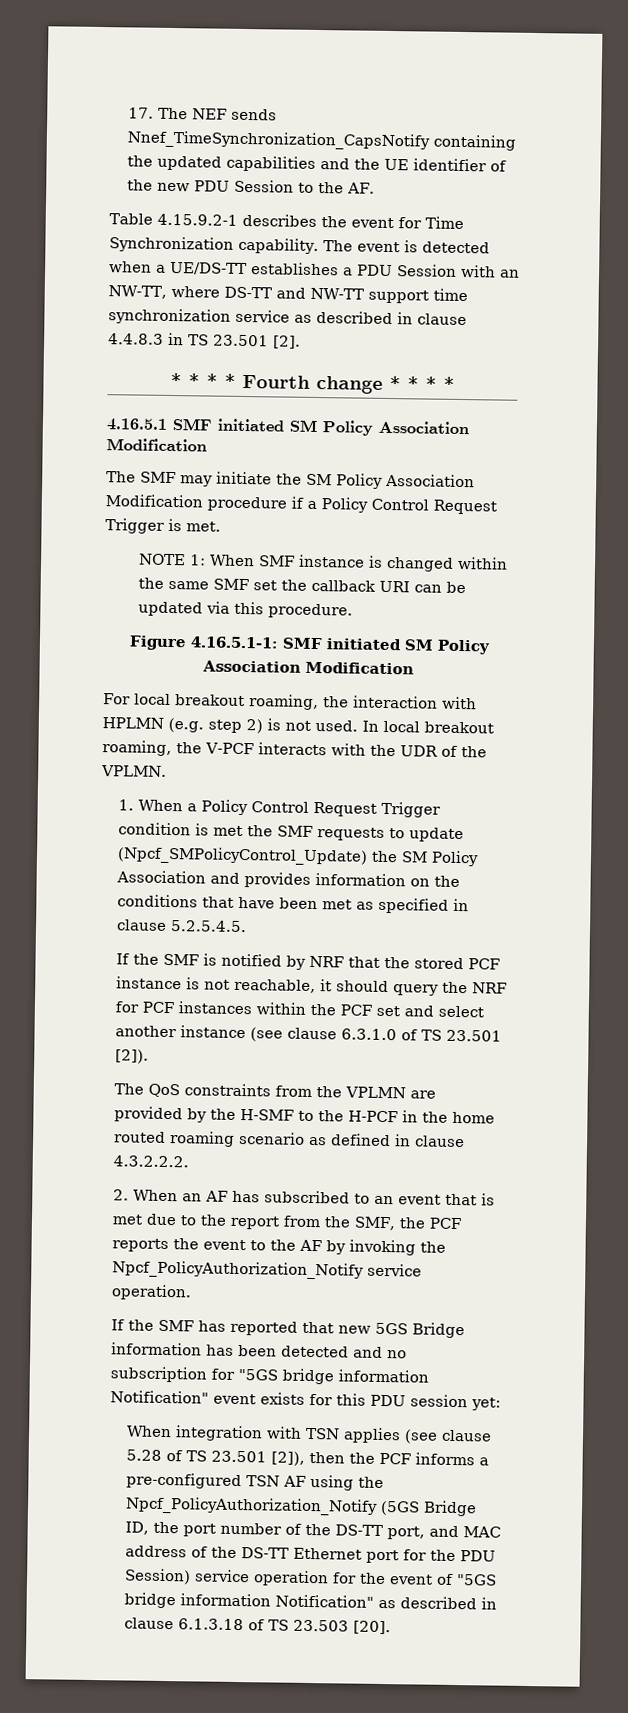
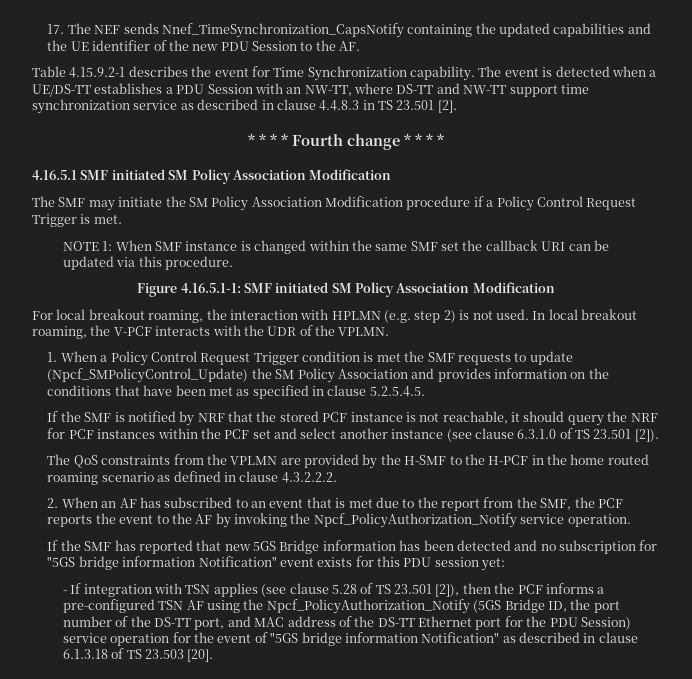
[126,1425,173,1438] When -> [62,583,82,594] - If

